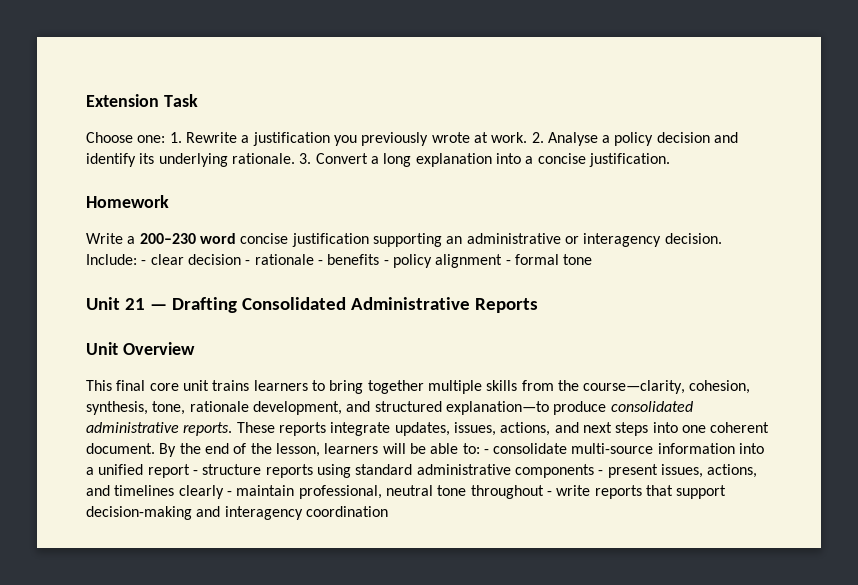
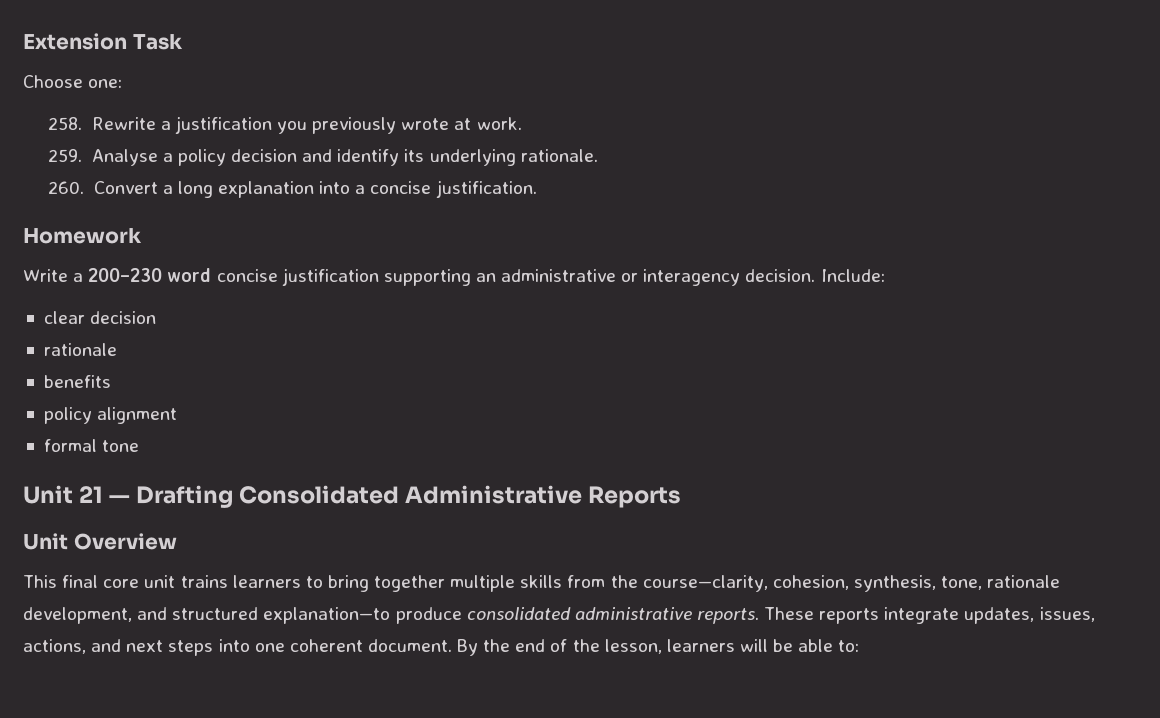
[169,132,182,143] 1. -> [48,117,83,130] // 258.
[531,132,544,143] 2. -> [48,149,83,162] // 259.
[299,153,312,164] 3. -> [48,181,85,194] // 260.
[141,260,147,265] - -> (885, 275) //
[245,254,323,265] - rationale - -> [43,343,117,356] // rationale //
[383,260,389,265] - -> (111, 381) //
[505,260,511,265] - -> (178, 415) //
[483,443,765,454] [86,464,758,478] [86,485,727,499] [86,506,388,520] - consolidate multi-source information into a unified report - structure reports using standard administrative components - present issues, actions, and timelines clearly - maintain professional, neutral tone throughout - write reports that support decision-making and interagency coordination -> (860, 646) none

